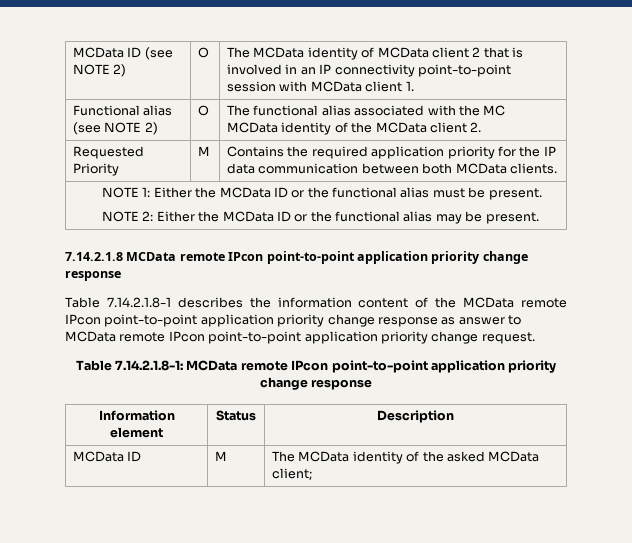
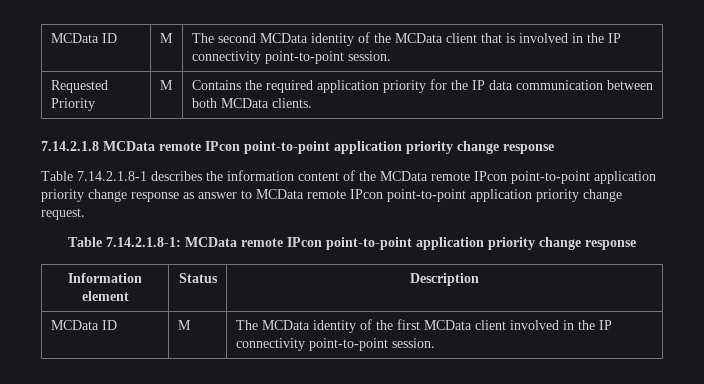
[73,47,173,60] [73,64,127,77] [198,47,210,58] [227,47,524,60] [227,64,511,77] [227,81,414,92] [73,105,173,116] [73,122,158,135] [198,105,210,116] [227,105,506,116] MCData ID (see NOTE 2) | O | The MCData identity of MCData client 2 that is involved in an IP connectivity point-to-point session with MCData client 1. // Functional alias (see NOTE 2) | O | The functional alias associated with the MC -> [50,33,117,43] [159,33,173,43] [191,33,256,43] MCData ID | M | The second
[470,122,482,132] 2. -> [480,33,621,43] [191,51,391,64] that is involved in the IP connectivity point-to-point session.
[102,187,542,200] [102,211,539,224] // NOTE 1: Either the MCData ID or the functional alias must be present. // NOTE 2: Either the MCData ID or the functional alias may be present. -> (312, 103) none
[446,451,540,462] [272,468,313,480] asked MCData client; -> [396,319,612,330] [235,338,435,351] first MCData client involved in the IP connectivity point-to-point session.

